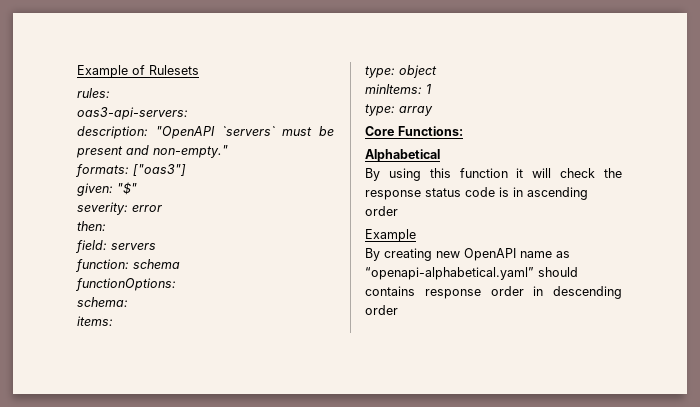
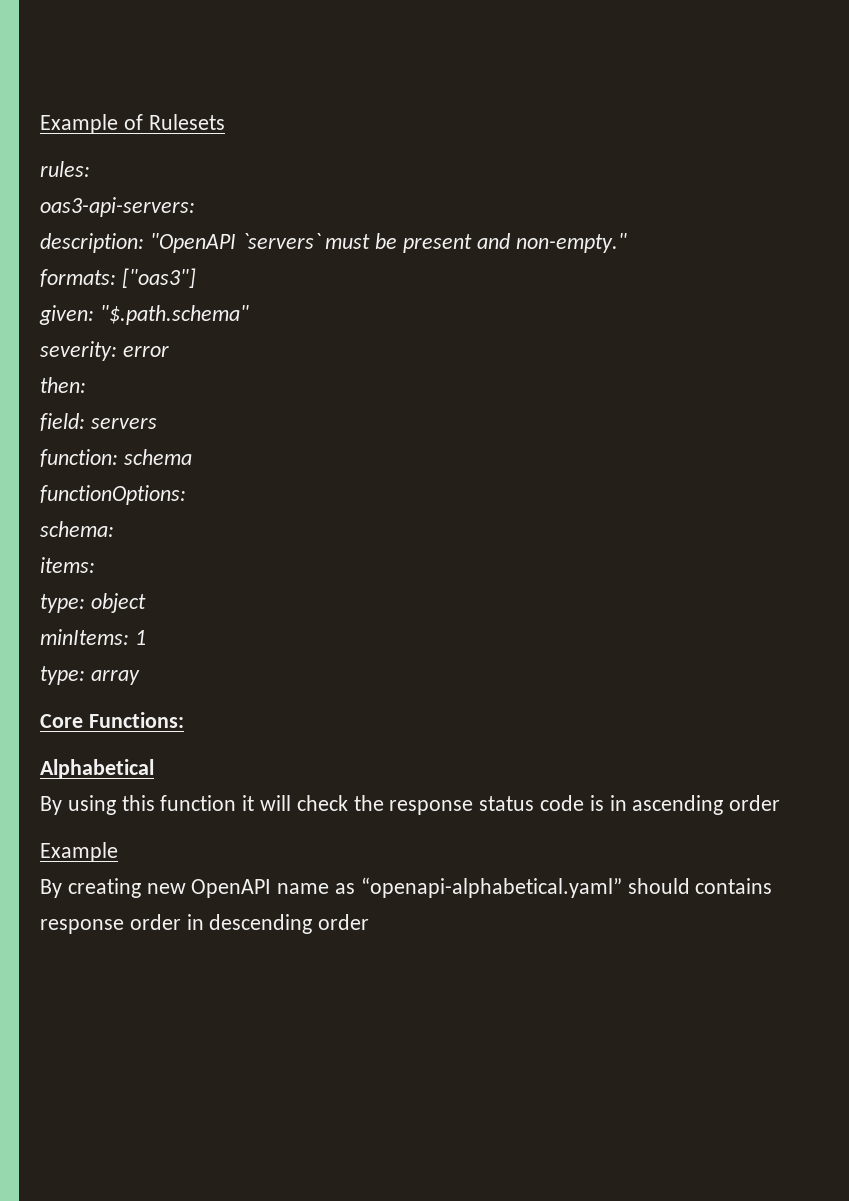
[117,182,137,195] "$" -> [99,305,249,325] "$.path.schema"

